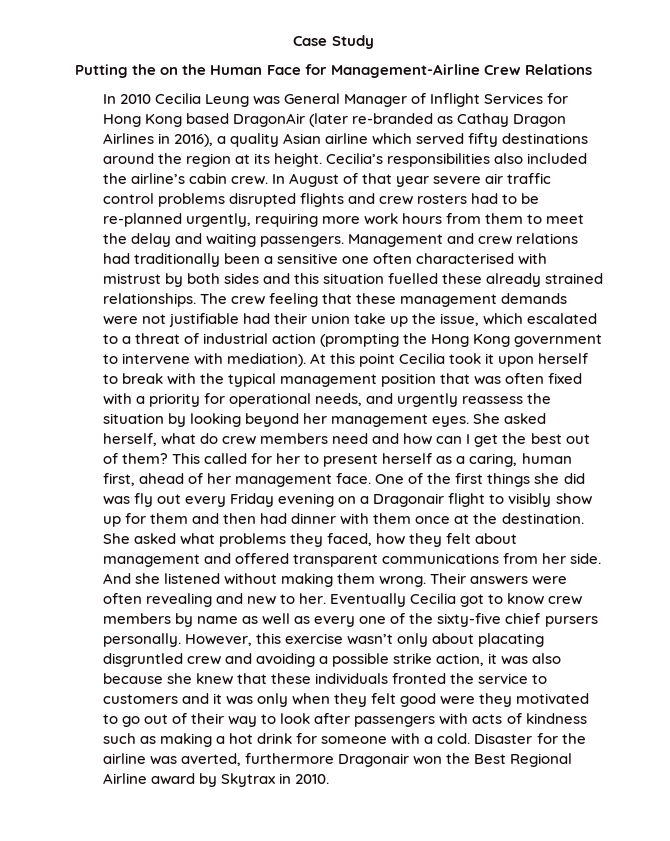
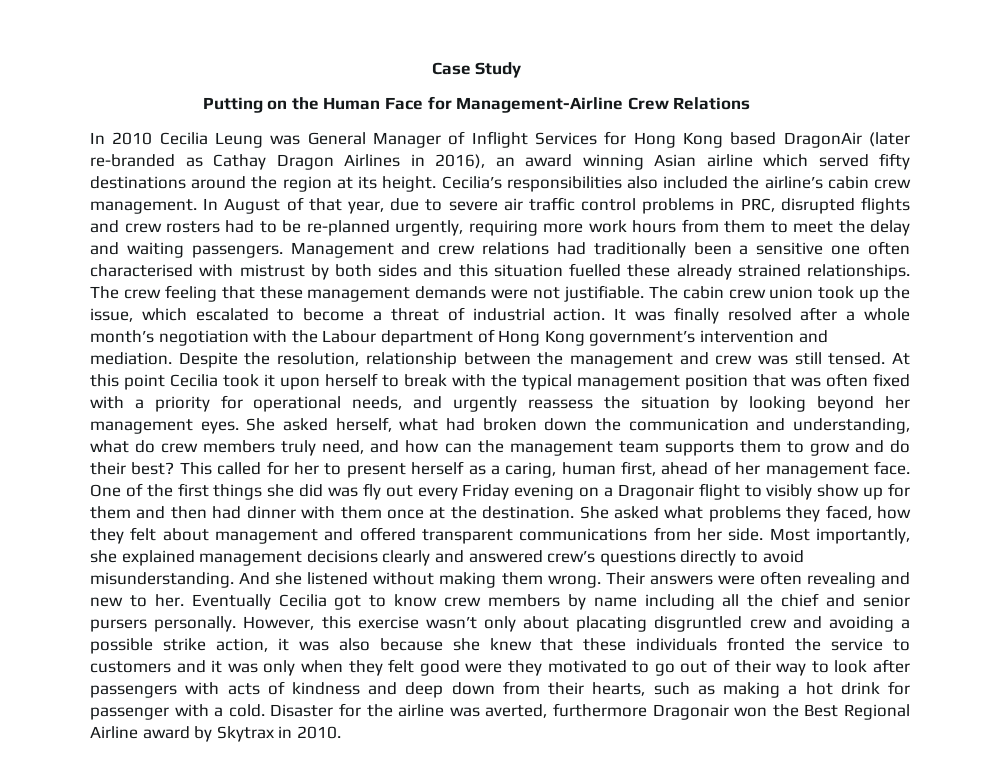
[132,64,157,75] the -> (263, 105) none
[217,133,280,147] a quality -> [495,154,644,170] an award winning
[231,176,269,185] crew. -> [874,179,912,189] [90,199,198,214] crew management.
[396,176,430,187] year -> [347,198,443,214] year, due to
(225, 200) none -> [720,198,775,212] in PRC,
[168,313,387,327] justifiable had their union take -> [563,285,855,302] justifiable. The cabin crew union took
(118, 339) none -> [303,308,365,321] become
[272,333,603,347] [102,353,307,367] action (prompting the Hong Kong government to intervene with mediation). -> [553,307,910,324] [90,329,828,346] [90,352,886,368] action. It was finally resolved after a whole month’s negotiation with the Labour department of Hong Kong government’s intervention and mediation. Despite the resolution, relationship between the management and crew was still tensed.
(196, 439) none -> [446,418,911,434] [90,440,130,453] had broken down the communication and understanding, what
[332,433,369,444] need -> [281,440,365,456] truly need,
[466,433,590,447] [102,453,168,464] I get the best out of them? -> [477,440,910,456] [90,462,175,475] the management team supports them to grow and do their best?
(602, 558) none -> [769,528,911,544] [90,550,804,566] [90,572,235,588] Most importantly, she explained management decisions clearly and answered crew’s questions directly to avoid misunderstanding.
[242,613,541,627] as well as every one of the sixty-five chief -> [644,593,910,610] including all the chief and senior
(587, 718) none -> [368,681,646,698] and deep down from their hearts,
[321,736,388,744] someone -> [90,707,170,720] passenger

